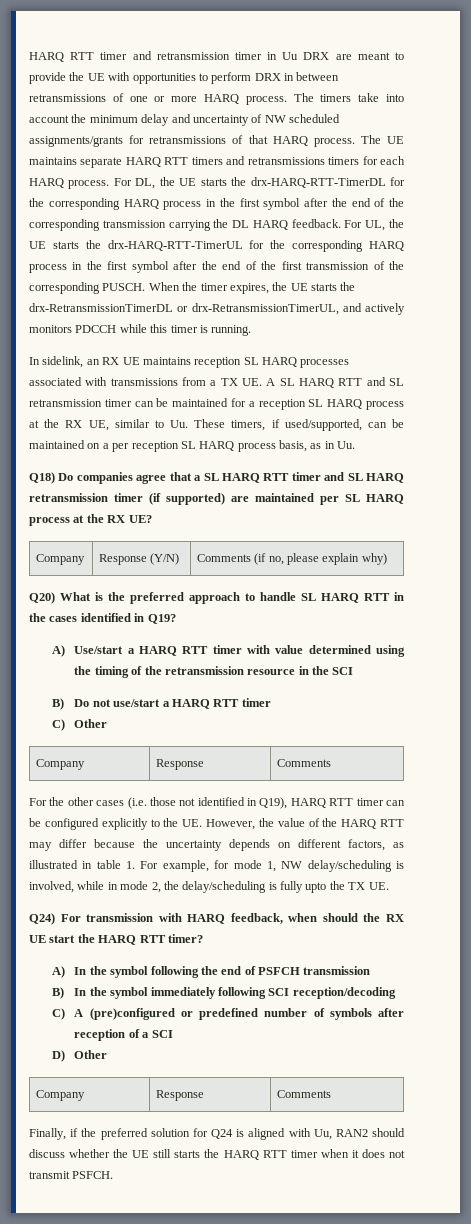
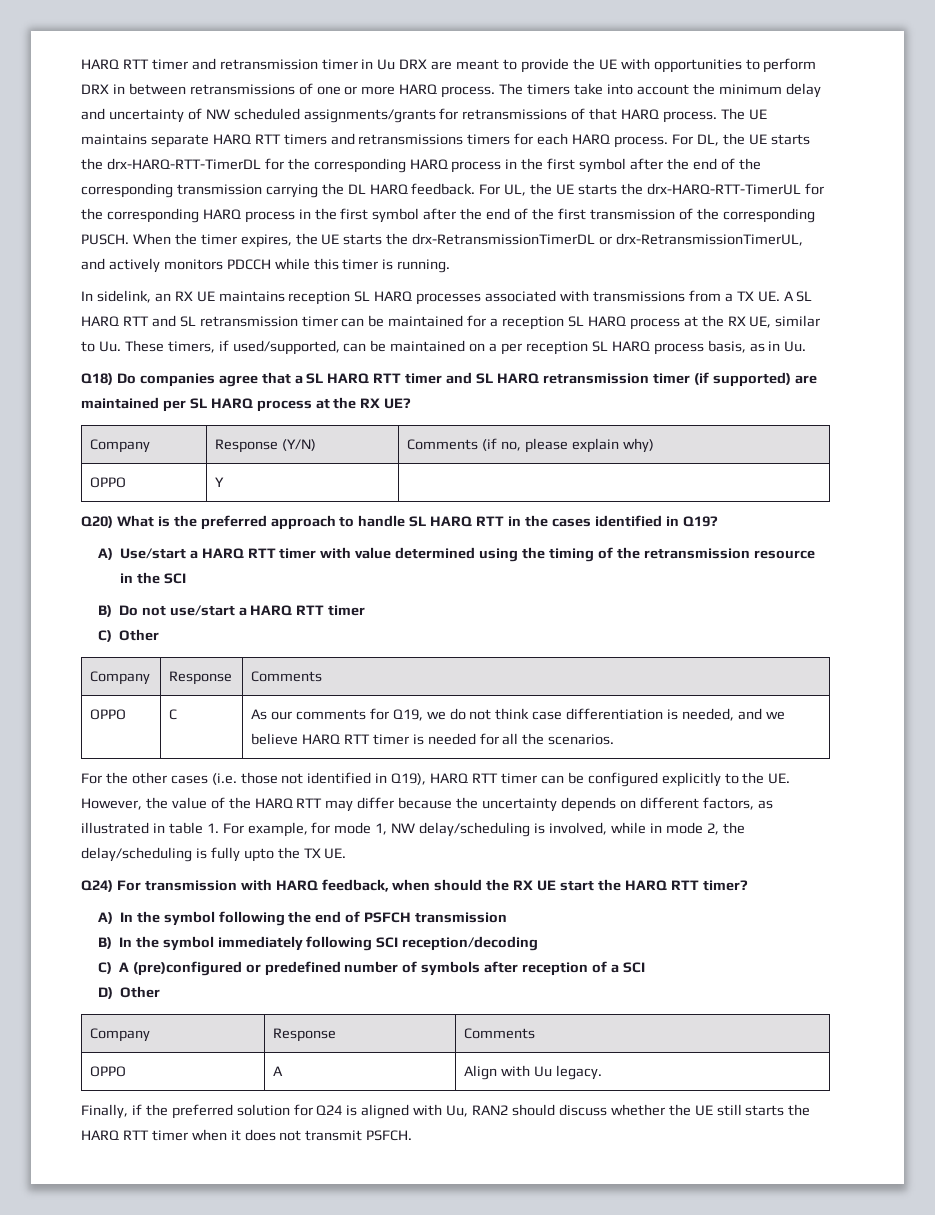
(387, 559) none -> [90,477,127,488] [215,477,225,487] // OPPO | Y |
(331, 763) none -> [90,709,127,720] [169,709,178,720] [251,708,785,721] [251,733,615,745] // OPPO | C | As our comments for Q19, we do not think case differentiation is needed, and we believe HARQ RTT timer is needed for all the scenarios.
(331, 1094) none -> [90,1066,127,1077] [273,1066,284,1076] [464,1065,602,1080] // OPPO | A | Align with Uu legacy.

